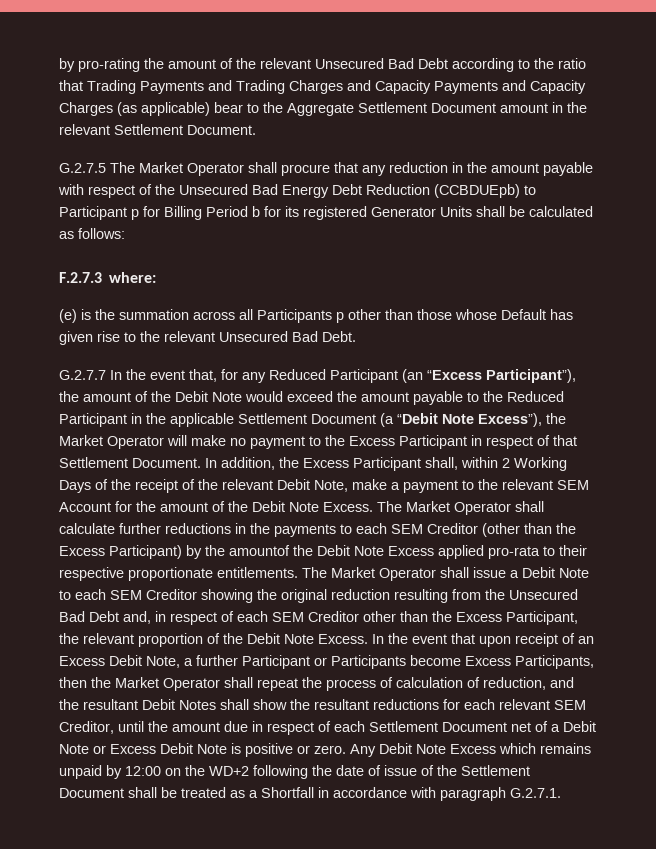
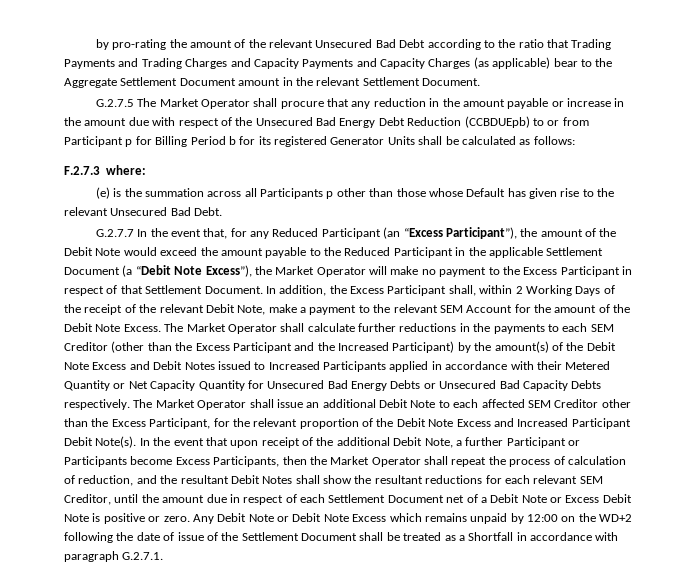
(593, 169) none -> [551,98,625,107] [64,117,149,126] or increase in the amount due
(536, 190) none -> [547,117,589,126] or from
(105, 551) none -> [232,342,389,353] Participant and the Increased
[229,545,587,559] [59,567,298,581] amountof the Debit Note Excess applied pro-rata to their respective proportionate entitlements. -> [494,341,616,353] [64,361,611,372] [64,380,602,391] [64,399,130,410] amount(s) of the Debit Note Excess and Debit Notes issued to Increased Participants applied in accordance with their Metered Quantity or Net Capacity Quantity for Unsecured Bad Energy Debts or Unsecured Bad Capacity Debts respectively.
[510,570,519,578] a -> [306,399,376,408] an additional
[110,589,578,603] [59,611,268,625] SEM Creditor showing the original reduction resulting from the Unsecured Bad Debt and, in respect of each -> [481,399,525,408] affected
(578, 618) none -> [213,418,230,427] for
[318,634,368,644] Excess. -> [456,418,631,429] [64,436,137,448] Excess and Increased Participant Debit Note(s).
[578,636,594,644] [59,656,105,666] an Excess -> [316,437,390,446] the additional
(446, 749) none -> [277,513,349,522] or Debit Note

